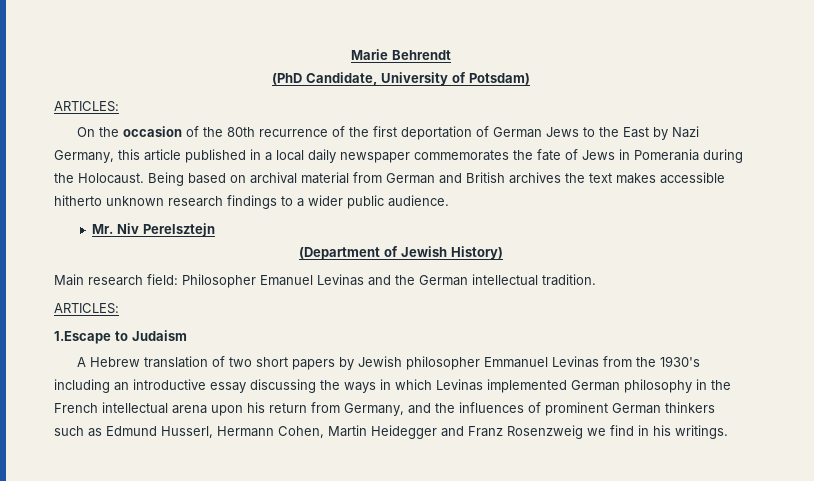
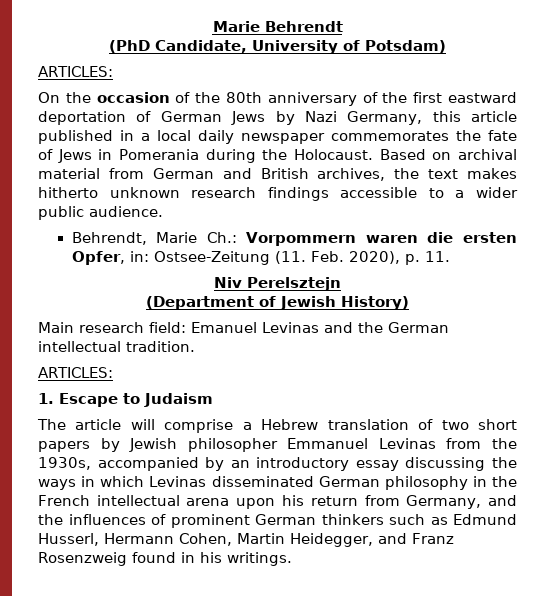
[258,129,328,137] recurrence -> [267,92,357,106] anniversary
(397, 131) none -> [448,92,518,103] eastward
[582,127,649,138] to the East -> (266, 118) none
[148,172,226,186] Being based -> [379,149,426,160] Based
[509,172,561,184] archives -> [317,168,386,181] archives,
[660,172,725,184] accessible -> (517, 173) none
(277, 202) none -> [340,187,418,198] accessible
[91,224,113,234] Mr. -> [71,232,517,246] [71,251,450,265] Behrendt, Marie Ch.: Vorpommern waren die ersten Opfer, in: Ostsee-Zeitung (11. Feb. 2020), p. 11. //
[182,274,256,288] Philosopher -> (186, 327) none
[54,331,111,344] 1.Escape -> [38,393,118,407] 1. Escape
[76,357,86,367] A -> [37,419,252,433] The article will comprise a
[659,356,700,367] [54,379,206,393] 1930's including an introductive -> [38,457,350,471] 1930s, accompanied by an introductory
[487,379,567,393] implemented -> [211,476,314,487] disseminated
[371,425,437,439] Heidegger -> [290,533,373,547] Heidegger,
[587,425,634,436] we find -> [132,552,176,563] found

